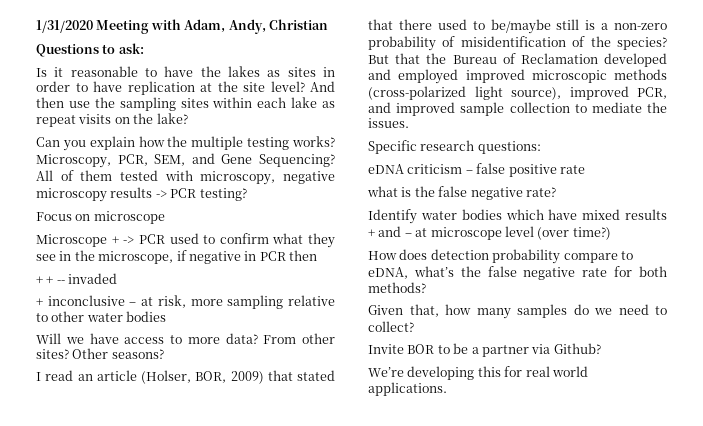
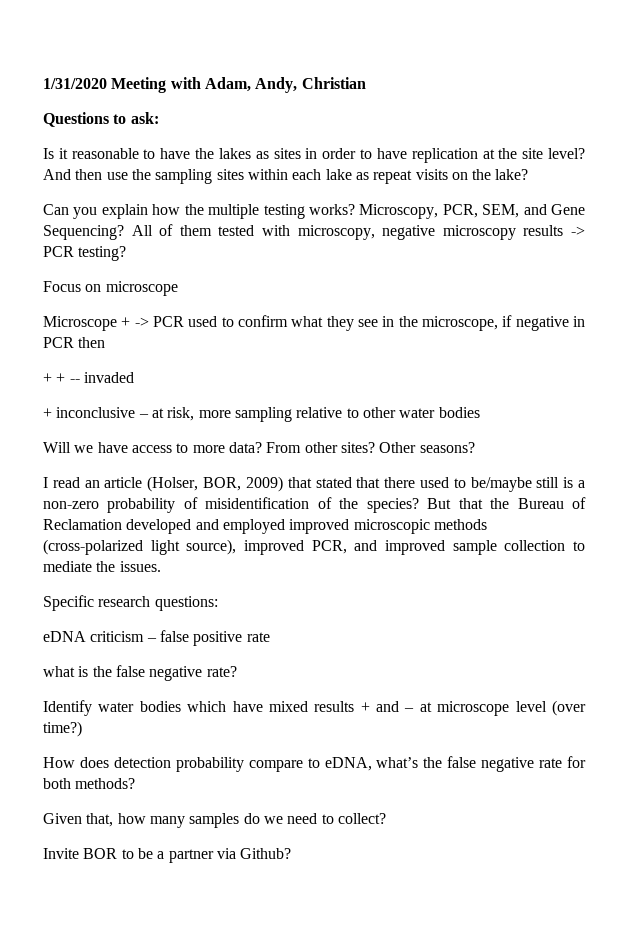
[368,366,588,380] [368,382,447,396] // We’re developing this for real world applications. -> (292, 853) none

